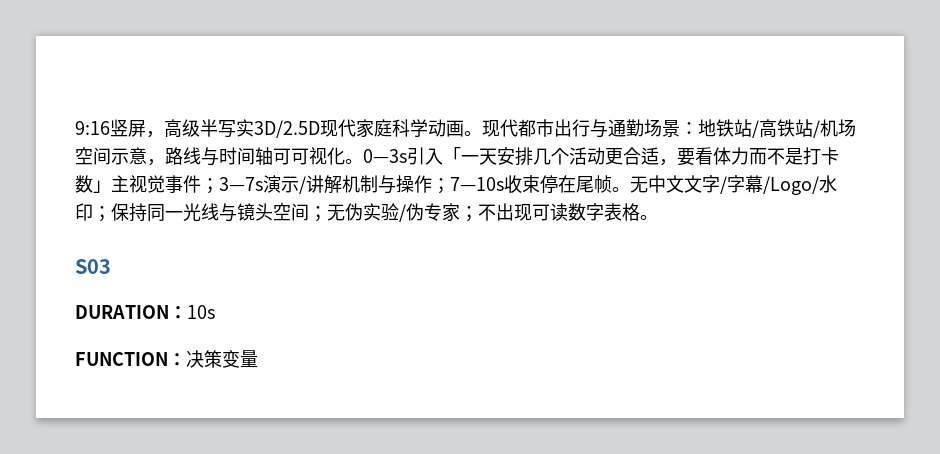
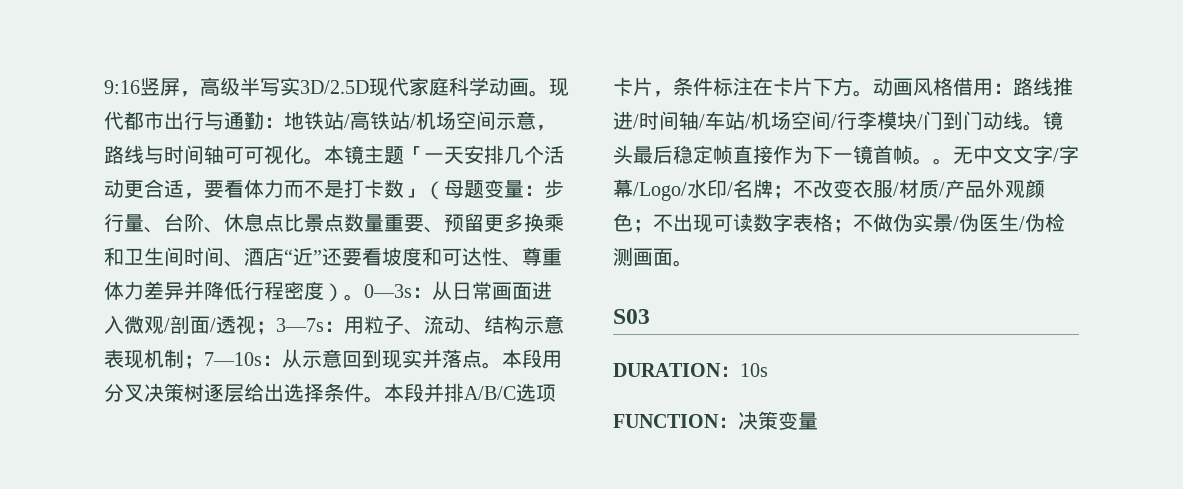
[644,119,680,137] 场景 -> (264, 120) none
[363,147,443,165] 0—3s引入 -> [324,145,404,164] 本镜主题
[111,175,612,194] 主视觉事件；3—7s演示/讲解机制与操作；7—10s收束停在尾帧 -> [424,179,564,200] [104,213,564,233] [104,247,562,267] [104,281,552,302] [104,315,564,335] [104,349,562,369] [104,383,556,403] [613,77,1073,97] [613,111,1063,131] [613,145,933,165] （母题变量：步行量、台阶、休息点比景点数量重要、预留更多换乘和卫生间时间、酒店“近”还要看坡度和可达性、尊重体力差异并降低行程密度）。0—3s：从日常画面进入微观/剖面/透视；3—7s：用粒子、流动、结构示意表现机制；7—10s：从示意回到现实并落点。本段用分叉决策树逐层给出选择条件。本段并排A/B/C选项卡片，条件标注在卡片下方。动画风格借用：路线推进/时间轴/车站/机场空间/行李模块/门到门动线。镜头最后稳定帧直接作为下一镜首帧。
[93,203,460,222] ；保持同一光线与镜头空间；无伪实验/伪专家 -> [727,179,1045,199] [613,213,633,232] /名牌；不改变衣服/材质/产品外观颜色
(640, 212) none -> [833,213,1065,233] [613,247,673,266] ；不做伪实景/伪医生/伪检测画面

